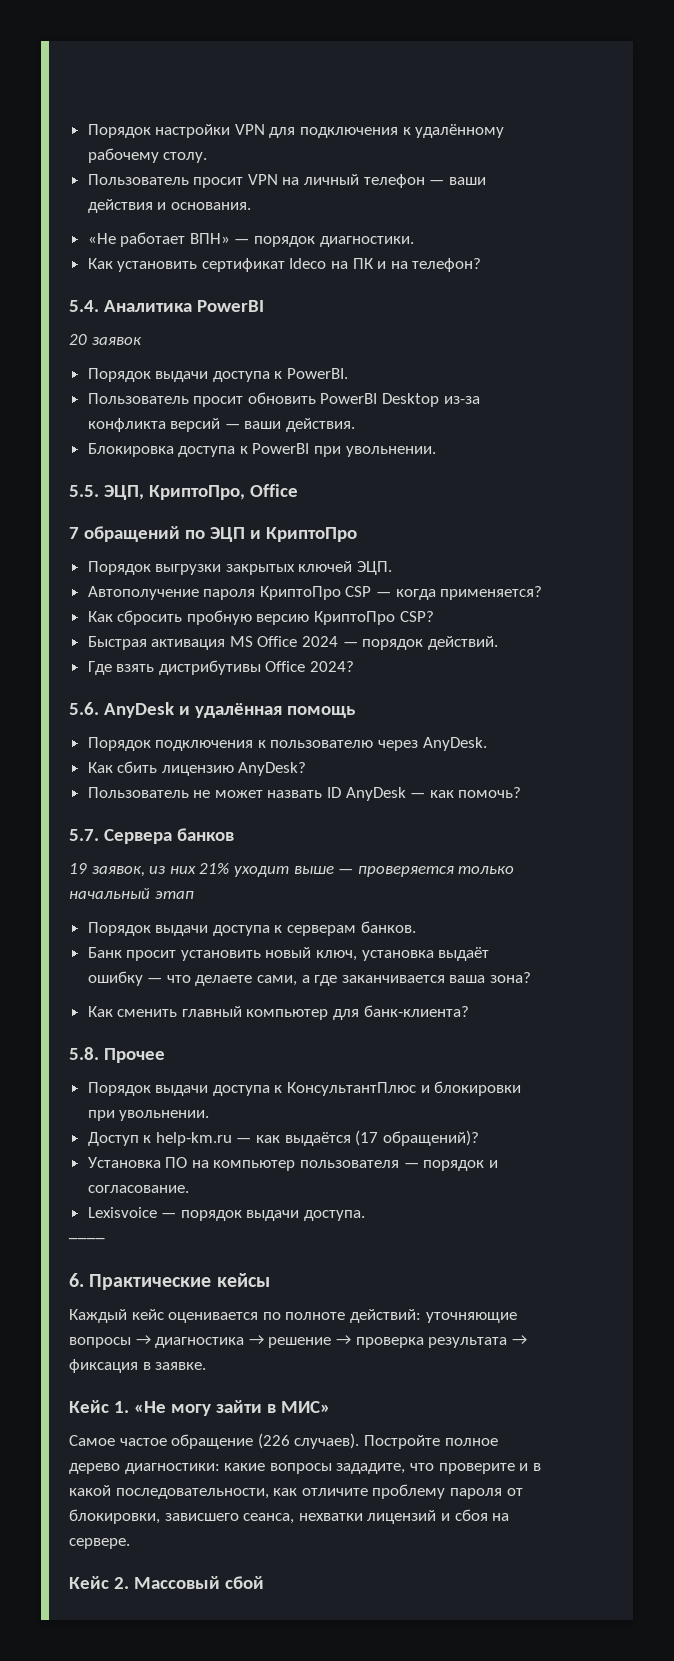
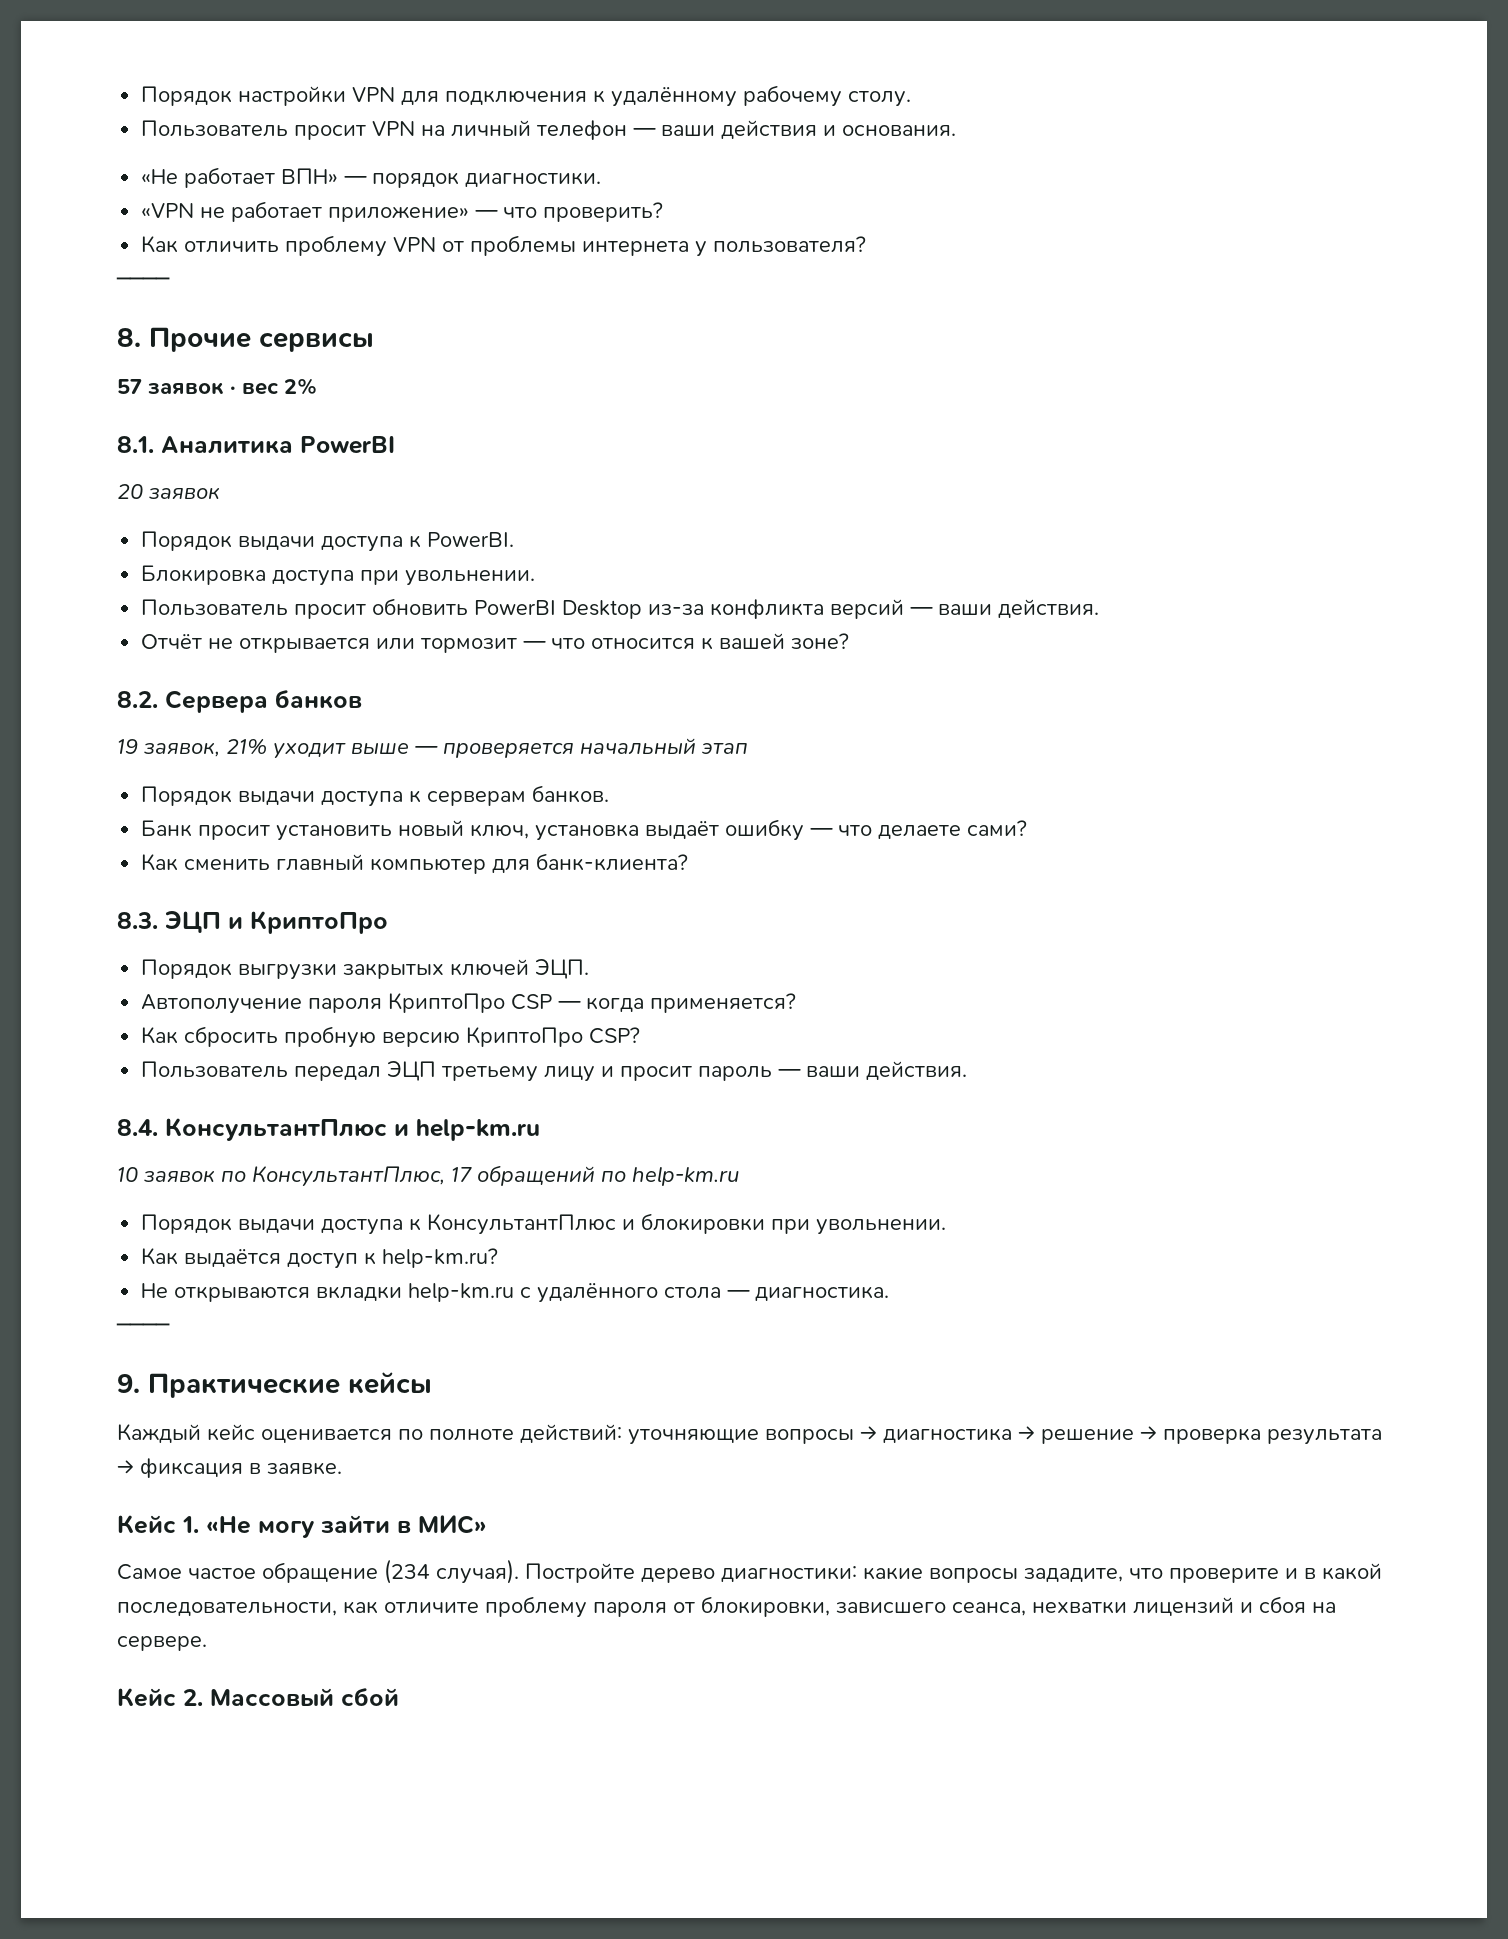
[87,258,482,272] [69,300,99,312] Как установить сертификат Ideco на ПК и на телефон? // 5.4. -> [141,201,664,222] [141,235,867,257] [116,277,170,286] [117,327,374,352] [117,378,318,396] [117,436,154,453] «VPN не работает приложение» — что проверить? // Как отличить проблему VPN от проблемы интернета у пользователя? // ──── // 8. Прочие сервисы // 57 заявок · вес 2% // 8.1.
(349, 373) none -> [141,565,536,586] // Блокировка доступа при увольнении.
[87,443,436,457] [69,484,298,500] [69,526,205,542] Блокировка доступа к PowerBI при увольнении. // 5.5. ЭЦП, КриптоПро, Office // 7 обращений по -> [141,633,850,653] [117,690,362,713] [117,738,748,759] [141,785,610,807] [141,819,1028,841] [141,853,689,874] [117,912,158,929] Отчёт не открывается или тормозит — что относится к вашей зоне? // 8.2. Сервера банков // 19 заявок, 21% уходит выше — проверяется начальный этап // Порядок выдачи доступа к серверам банков. // Банк просит установить новый ключ, установка выдаёт ошибку — что делаете сами? // Как сменить главный компьютер для банк-клиента? // 8.3.
[87,636,498,650] [87,660,355,675] [69,702,355,718] [87,737,487,751] [87,761,307,776] [87,787,522,801] [69,828,234,844] [69,863,515,877] [69,888,194,899] [87,921,416,936] [87,947,490,961] [87,971,532,986] [87,1005,469,1020] [69,1047,165,1063] Быстрая активация MS Office 2024 — порядок действий. // Где взять дистрибутивы Office 2024? // 5.6. AnyDesk и удалённая помощь // Порядок подключения к пользователю через AnyDesk. // Как сбить лицензию AnyDesk? // Пользователь не может назвать ID AnyDesk — как помочь? // 5.7. Сервера банков // 19 заявок, из них 21% уходит выше — проверяется только начальный этап // Порядок выдачи доступа к серверам банков. // Банк просит установить новый ключ, установка выдаёт ошибку — что делаете сами, а где заканчивается ваша зона? // Как сменить главный компьютер для банк-клиента? // 5.8. Прочее -> [141,1061,968,1082] [117,1117,540,1141] [117,1165,739,1187] Пользователь передал ЭЦП третьему лицу и просит пароль — ваши действия. // 8.4. КонсультантПлюс и help-km.ru // 10 заявок по КонсультантПлюс, 17 обращений по help-km.ru
[87,1130,479,1146] [87,1157,498,1171] [87,1185,189,1193] [87,1207,366,1221] [68,1238,105,1243] [69,1273,84,1287] Доступ к help-km.ru — как выдаётся (17 обращений)? // Установка ПО на компьютер пользователя — порядок и согласование. // Lexisvoice — порядок выдачи доступа. // ──── // 6. -> [141,1247,499,1269] [141,1283,890,1303] [116,1323,170,1332] [117,1374,140,1393] Как выдаётся доступ к help-km.ru? // Не открываются вкладки help-km.ru с удалённого стола — диагностика. // ──── // 9.
[257,1433,498,1449] (226 случаев). Постройте полное -> [384,1559,635,1584] (234 случая). Постройте

